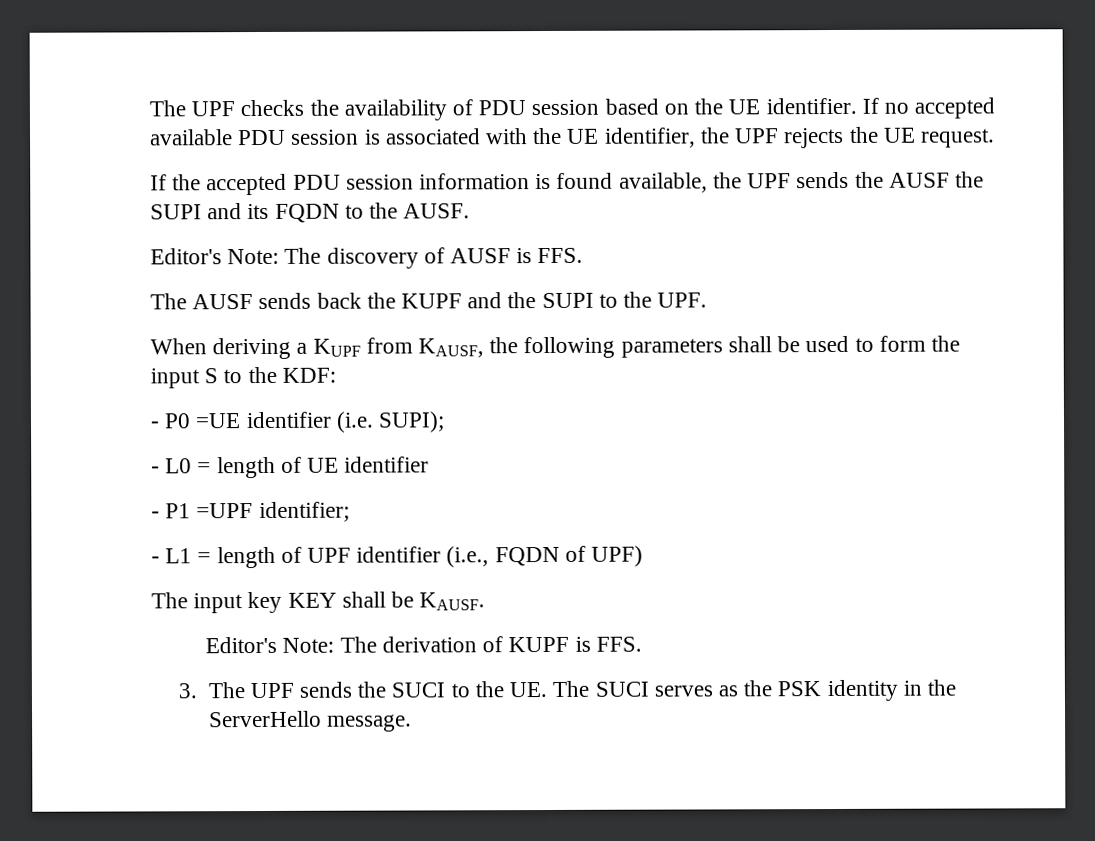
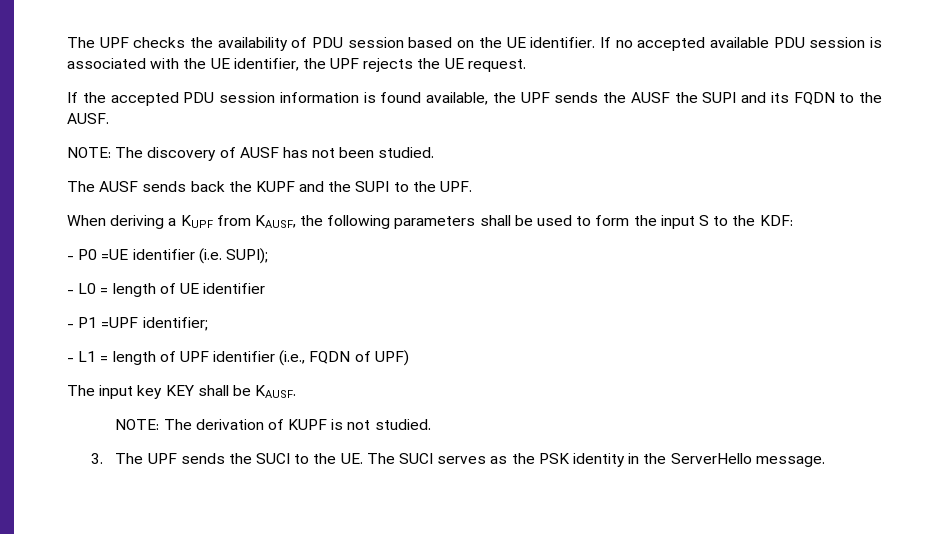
[150,248,280,265] Editor's Note: -> [67,147,111,158] NOTE:
[516,247,584,264] is FFS. -> [282,147,435,158] has not been studied.
[205,636,335,654] Editor's Note: -> [115,419,160,430] NOTE:
[595,636,642,652] FFS. -> [347,419,431,430] not studied.

